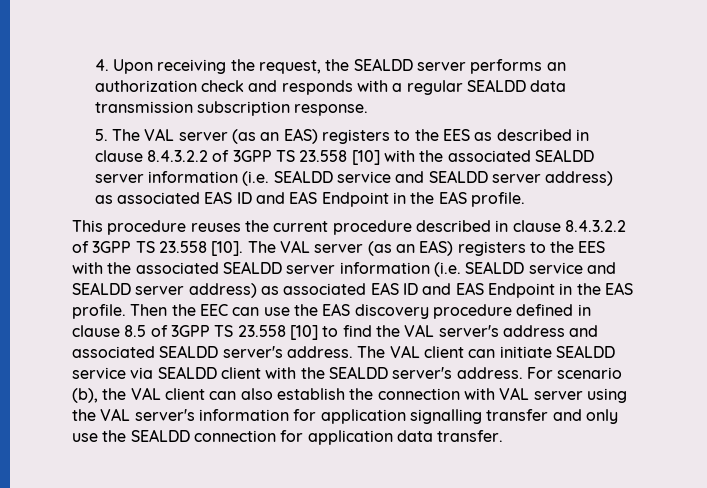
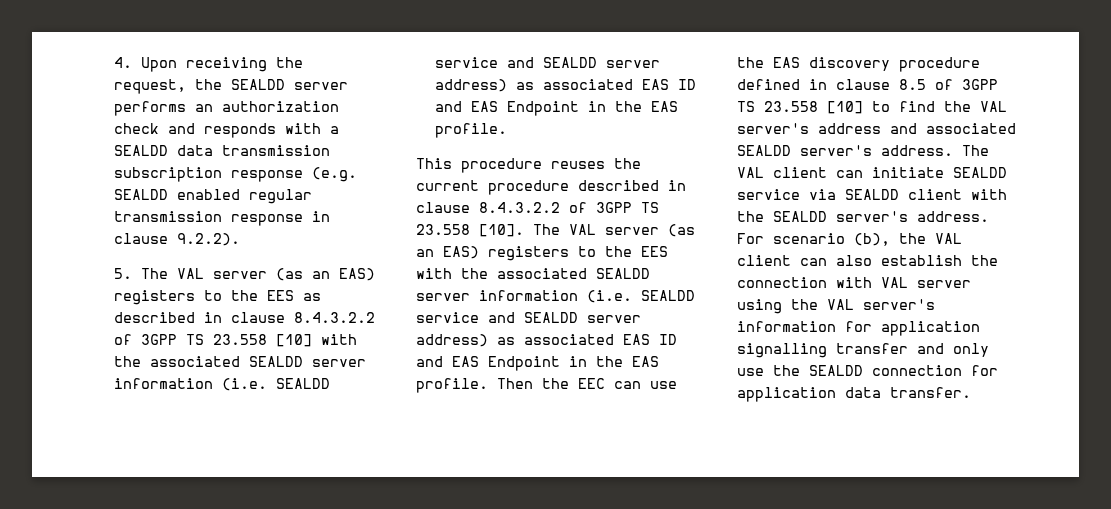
[406,80,463,95] regular -> (340, 130) none
[294,104,369,116] response. -> [231,167,358,182] [114,189,313,204] [114,211,331,226] [114,233,241,246] response (e.g. SEALDD enabled regular transmission response in clause 9.2.2).

